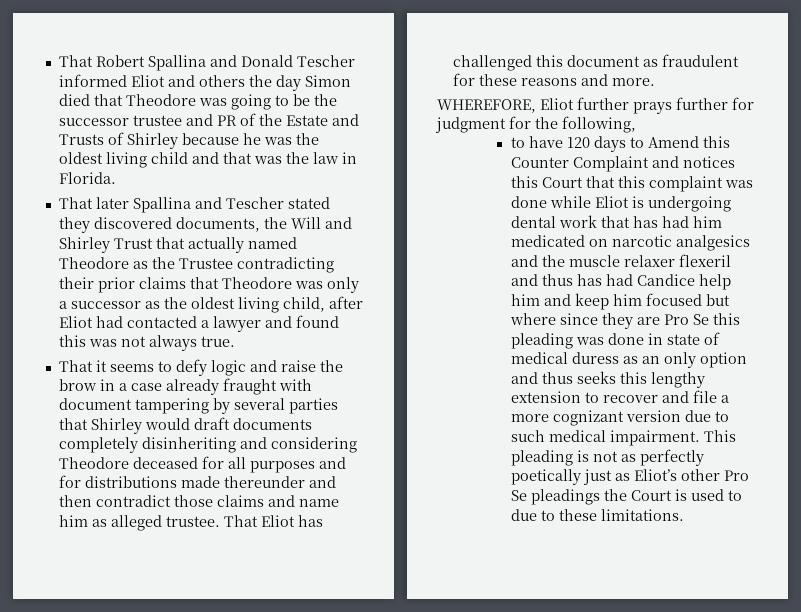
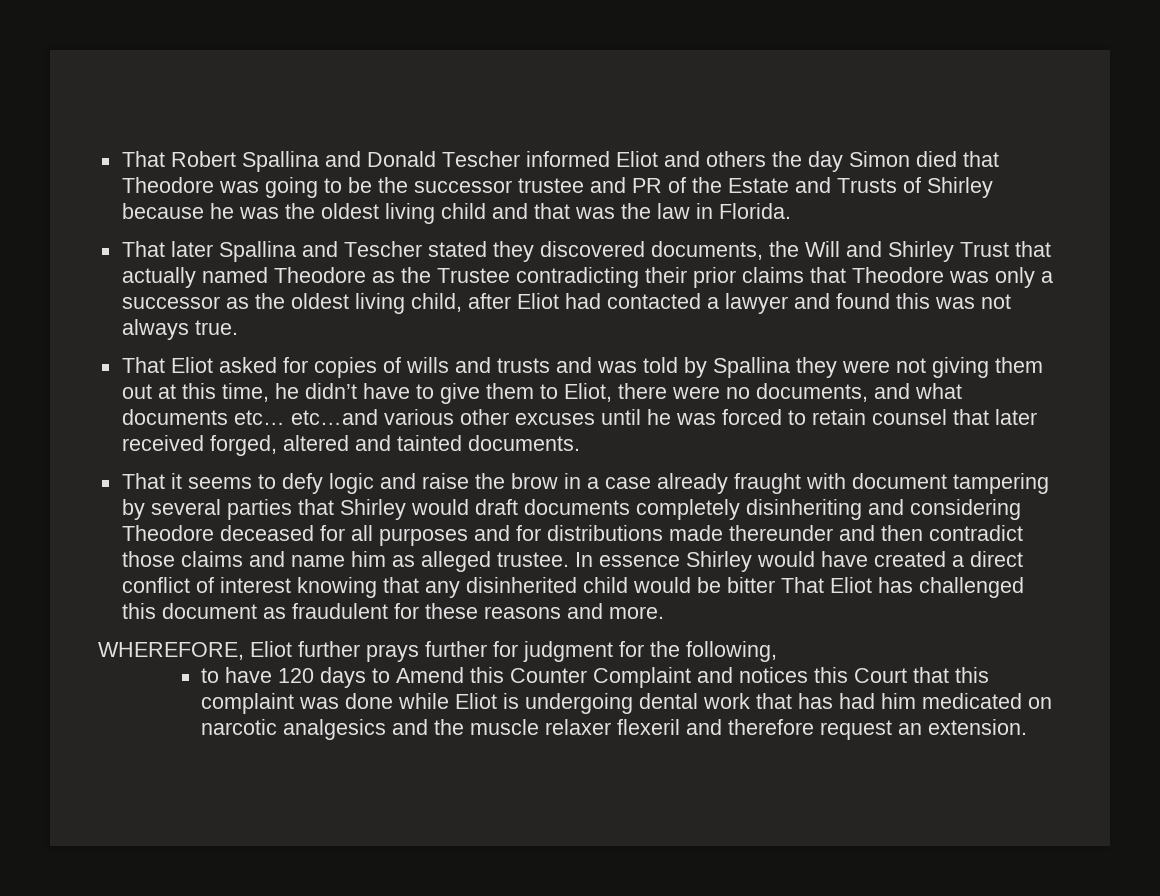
(235, 341) none -> [121,357,1043,378] [121,383,962,404] [121,409,1037,425] [121,435,580,456] // That Eliot asked for copies of wills and trusts and was told by Spallina they were not giving them out at this time, he didn’t have to give them to Eliot, there were no documents, and what documents etc… etc…and various other excuses until he was forced to retain counsel that later received forged, altered and tainted documents.
(220, 521) none -> [574,551,1023,572] [121,577,775,598] In essence Shirley would have created a direct conflict of interest knowing that any disinherited child would be bitter
[541,274,731,290] [510,293,730,310] [509,313,740,329] [510,332,720,349] [510,352,747,368] [510,371,705,388] [510,390,729,403] [510,410,729,426] [510,430,736,446] [510,449,704,466] [510,469,749,485] [510,489,742,505] [510,509,684,521] thus has had Candice help him and keep him focused but where since they are Pro Se this pleading was done in state of medical duress as an only option and thus seeks this lengthy extension to recover and file a more cognizant version due to such medical impairment. This pleading is not as perfectly poetically just as Eliot’s other Pro Se pleadings the Court is used to due to these limitations. -> [728,719,1028,740] therefore request an extension.

